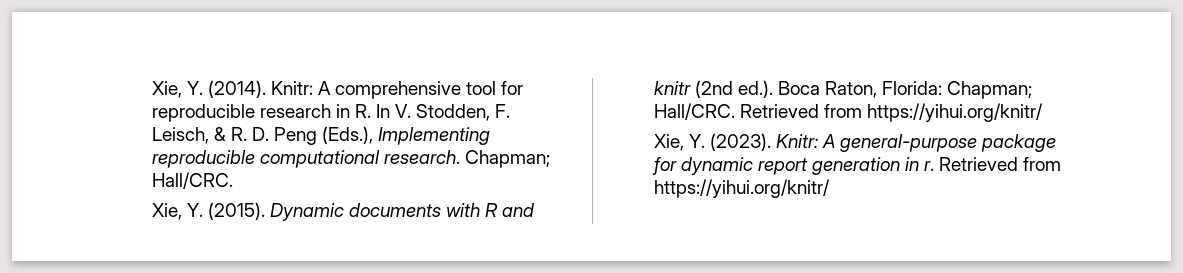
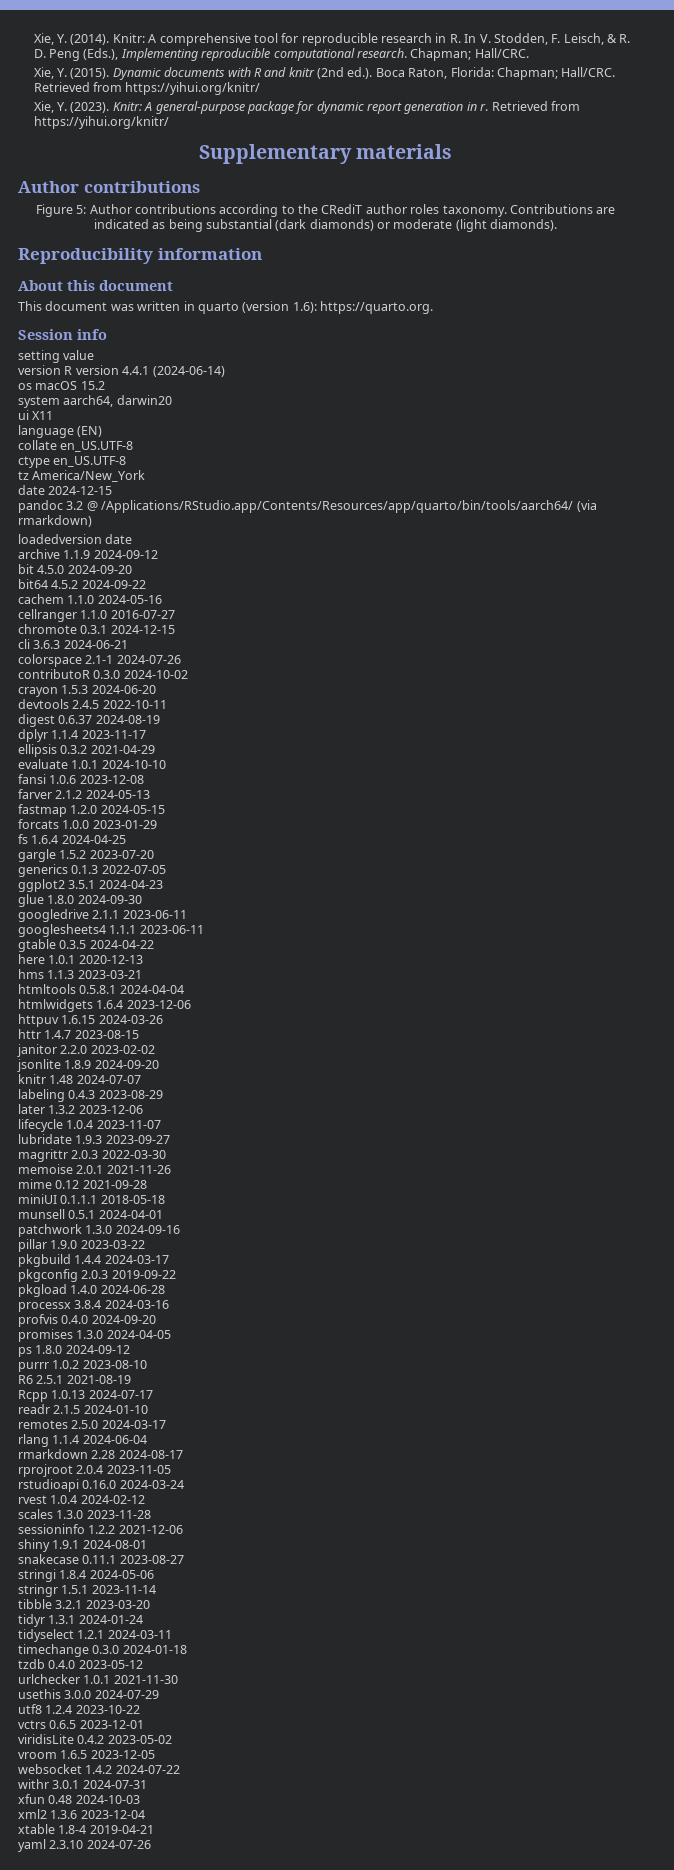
(830, 188) none -> [198,144,453,164] [18,181,200,193] [35,204,616,217] [93,219,558,232] [18,248,262,264] [18,280,173,291] [18,301,433,314] [18,329,107,340] [18,350,95,363] [18,365,225,377] [18,381,105,390] [18,395,172,408] [18,410,54,420] [18,425,103,438] [18,440,134,452] [18,456,127,468] [18,470,146,482] [18,485,113,495] [18,500,597,513] [18,515,92,527] [18,534,133,544] [18,549,158,559] [18,564,132,574] [18,579,146,589] [18,594,162,604] [18,609,175,622] [18,624,175,634] [18,639,128,649] [18,654,181,667] [18,669,188,679] [18,685,156,697] [18,699,167,709] [18,714,160,727] [18,729,146,742] [18,744,155,757] [18,759,166,769] [18,774,144,784] [18,789,150,799] [18,804,165,817] [18,819,157,829] [18,834,126,844] [18,849,154,862] [18,864,166,877] [18,879,163,892] [18,894,142,907] [18,909,187,922] [18,924,204,937] [18,939,154,952] [18,954,143,964] [18,969,142,979] [18,984,184,994] [18,999,191,1012] [18,1014,163,1027] [18,1029,139,1039] [17,1044,155,1057] [17,1059,159,1072] [18,1074,141,1084] [18,1089,163,1102] [18,1104,143,1114] [18,1119,161,1132] [18,1134,170,1144] [18,1149,166,1162] [18,1164,171,1174] [18,1179,147,1189] [18,1194,165,1204] [18,1209,163,1219] [18,1224,180,1237] [18,1239,145,1252] [18,1254,169,1267] [18,1269,176,1282] [18,1284,165,1297] [18,1300,169,1312] [18,1314,156,1327] [18,1329,171,1342] [18,1345,130,1357] [18,1360,147,1372] [18,1375,131,1384] [18,1390,153,1402] [18,1404,148,1414] [18,1420,166,1429] [18,1434,147,1447] [18,1449,183,1459] [18,1464,171,1477] [18,1479,184,1492] [18,1495,145,1504] [18,1509,151,1519] [18,1524,183,1534] [18,1539,147,1552] [18,1554,184,1564] [18,1569,154,1582] [18,1584,156,1597] [18,1599,150,1609] [18,1614,143,1627] [18,1629,172,1642] [18,1644,187,1657] [18,1659,143,1669] [18,1674,178,1684] [18,1689,159,1699] [18,1704,140,1714] [18,1720,144,1729] [18,1734,172,1744] [18,1750,155,1759] [18,1764,180,1774] [18,1779,147,1789] [18,1794,140,1804] [18,1809,145,1819] [18,1824,154,1834] [18,1839,151,1852] // Supplementary materials // Author contributions // Figure 5: Author contributions according to the CRediT author roles taxonomy. Contributions are indicated as being substantial (dark diamonds) or moderate (light diamonds). // Reproducibility information // About this document // This document was written in quarto (version 1.6): https://quarto.org. // Session info // setting value // version R version 4.4.1 (2024-06-14) // os macOS 15.2 // system aarch64, darwin20 // ui X11 // language (EN) // collate en_US.UTF-8 // ctype en_US.UTF-8 // tz America/New_York // date 2024-12-15 // pandoc 3.2 @ /Applications/RStudio.app/Contents/Resources/app/quarto/bin/tools/aarch64/ (via rmarkdown) // loadedversion date // archive 1.1.9 2024-09-12 // bit 4.5.0 2024-09-20 // bit64 4.5.2 2024-09-22 // cachem 1.1.0 2024-05-16 // cellranger 1.1.0 2016-07-27 // chromote 0.3.1 2024-12-15 // cli 3.6.3 2024-06-21 // colorspace 2.1-1 2024-07-26 // contributoR 0.3.0 2024-10-02 // crayon 1.5.3 2024-06-20 // devtools 2.4.5 2022-10-11 // digest 0.6.37 2024-08-19 // dplyr 1.1.4 2023-11-17 // ellipsis 0.3.2 2021-04-29 // evaluate 1.0.1 2024-10-10 // fansi 1.0.6 2023-12-08 // farver 2.1.2 2024-05-13 // fastmap 1.2.0 2024-05-15 // forcats 1.0.0 2023-01-29 // fs 1.6.4 2024-04-25 // gargle 1.5.2 2023-07-20 // generics 0.1.3 2022-07-05 // ggplot2 3.5.1 2024-04-23 // glue 1.8.0 2024-09-30 // googledrive 2.1.1 2023-06-11 // googlesheets4 1.1.1 2023-06-11 // gtable 0.3.5 2024-04-22 // here 1.0.1 2020-12-13 // hms 1.1.3 2023-03-21 // htmltools 0.5.8.1 2024-04-04 // htmlwidgets 1.6.4 2023-12-06 // httpuv 1.6.15 2024-03-26 // httr 1.4.7 2023-08-15 // janitor 2.2.0 2023-02-02 // jsonlite 1.8.9 2024-09-20 // knitr 1.48 2024-07-07 // labeling 0.4.3 2023-08-29 // later 1.3.2 2023-12-06 // lifecycle 1.0.4 2023-11-07 // lubridate 1.9.3 2023-09-27 // magrittr 2.0.3 2022-03-30 // memoise 2.0.1 2021-11-26 // mime 0.12 2021-09-28 // miniUI 0.1.1.1 2018-05-18 // munsell 0.5.1 2024-04-01 // patchwork 1.3.0 2024-09-16 // pillar 1.9.0 2023-03-22 // pkgbuild 1.4.4 2024-03-17 // pkgconfig 2.0.3 2019-09-22 // pkgload 1.4.0 2024-06-28 // processx 3.8.4 2024-03-16 // profvis 0.4.0 2024-09-20 // promises 1.3.0 2024-04-05 // ps 1.8.0 2024-09-12 // purrr 1.0.2 2023-08-10 // R6 2.5.1 2021-08-19 // Rcpp 1.0.13 2024-07-17 // readr 2.1.5 2024-01-10 // remotes 2.5.0 2024-03-17 // rlang 1.1.4 2024-06-04 // rmarkdown 2.28 2024-08-17 // rprojroot 2.0.4 2023-11-05 // rstudioapi 0.16.0 2024-03-24 // rvest 1.0.4 2024-02-12 // scales 1.3.0 2023-11-28 // sessioninfo 1.2.2 2021-12-06 // shiny 1.9.1 2024-08-01 // snakecase 0.11.1 2023-08-27 // stringi 1.8.4 2024-05-06 // stringr 1.5.1 2023-11-14 // tibble 3.2.1 2023-03-20 // tidyr 1.3.1 2024-01-24 // tidyselect 1.2.1 2024-03-11 // timechange 0.3.0 2024-01-18 // tzdb 0.4.0 2023-05-12 // urlchecker 1.0.1 2021-11-30 // usethis 3.0.0 2024-07-29 // utf8 1.2.4 2023-10-22 // vctrs 0.6.5 2023-12-01 // viridisLite 0.4.2 2023-05-02 // vroom 1.6.5 2023-12-05 // websocket 1.4.2 2024-07-22 // withr 3.0.1 2024-07-31 // xfun 0.48 2024-10-03 // xml2 1.3.6 2023-12-04 // xtable 1.8-4 2019-04-21 // yaml 2.3.10 2024-07-26

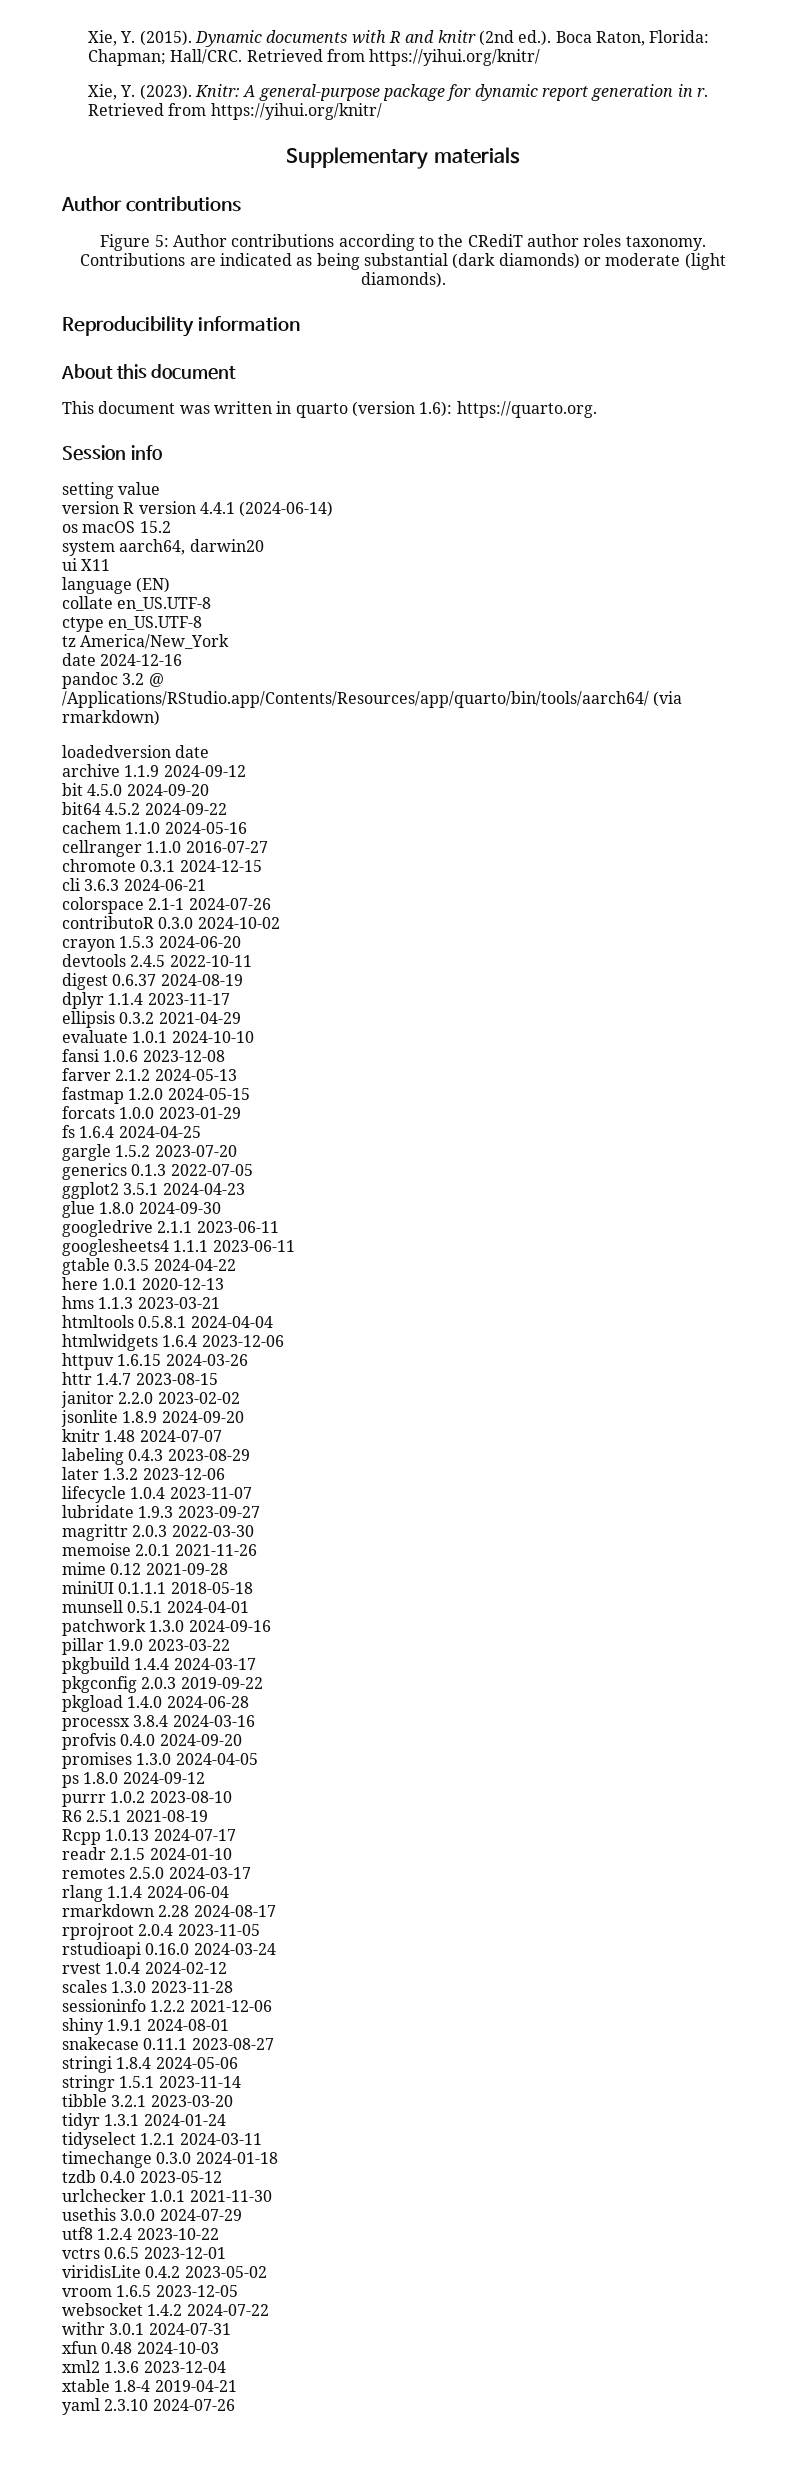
[33,33,631,46] [33,48,529,61] [33,67,68,79] Xie, Y. (2014). Knitr: A comprehensive tool for reproducible research in R. In V. Stodden, F. Leisch, & R. D. Peng (Eds.), Implementing reproducible computational research. Chapman; Hall/CRC. // Xie, Y. -> [87,30,136,46] Xie, Y.
[48,486,113,495] 2024-12-15 -> [100,654,183,666] 2024-12-16

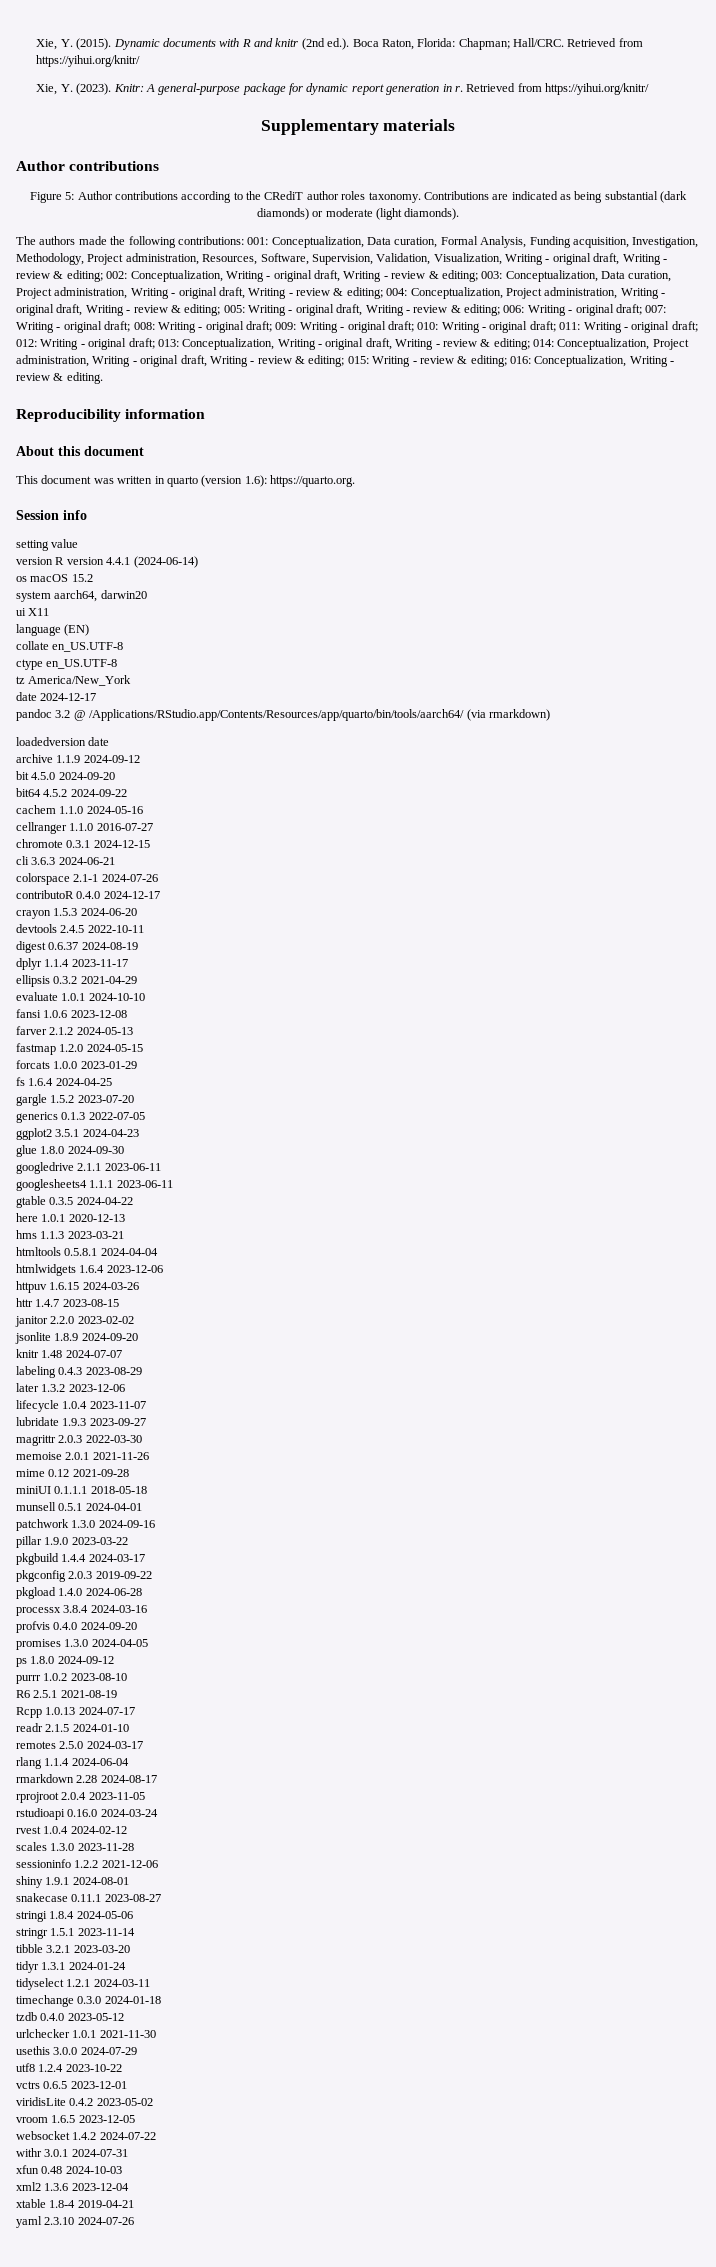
(446, 280) none -> [16,236,699,248] [16,253,667,265] [16,270,672,282] [16,287,665,299] [16,304,667,316] [16,321,698,333] [16,338,689,350] [16,355,675,367] [16,372,103,384] // The authors made the following contributions: 001: Conceptualization, Data curation, Formal Analysis, Funding acquisition, Investigation, Methodology, Project administration, Resources, Software, Supervision, Validation, Visualization, Writing - original draft, Writing - review & editing; 002: Conceptualization, Writing - original draft, Writing - review & editing; 003: Conceptualization, Data curation, Project administration, Writing - original draft, Writing - review & editing; 004: Conceptualization, Project administration, Writing - original draft, Writing - review & editing; 005: Writing - original draft, Writing - review & editing; 006: Writing - original draft; 007: Writing - original draft; 008: Writing - original draft; 009: Writing - original draft; 010: Writing - original draft; 011: Writing - original draft; 012: Writing - original draft; 013: Conceptualization, Writing - original draft, Writing - review & editing; 014: Conceptualization, Project administration, Writing - original draft, Writing - review & editing; 015: Writing - review & editing; 016: Conceptualization, Writing - review & editing.
[100,654,183,666] 2024-12-16 -> [40,693,97,701] 2024-12-17
[158,917,280,929] 0.3.0 2024-10-02 -> [76,891,160,899] 0.4.0 2024-12-17

